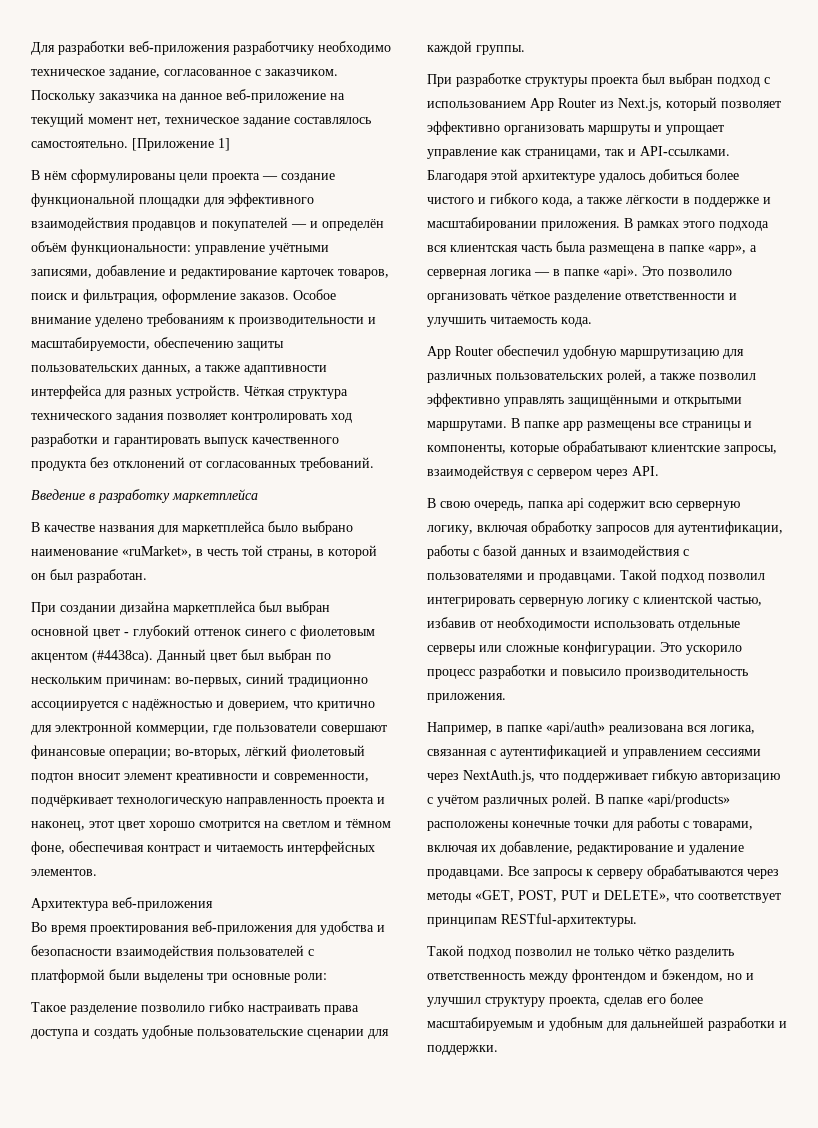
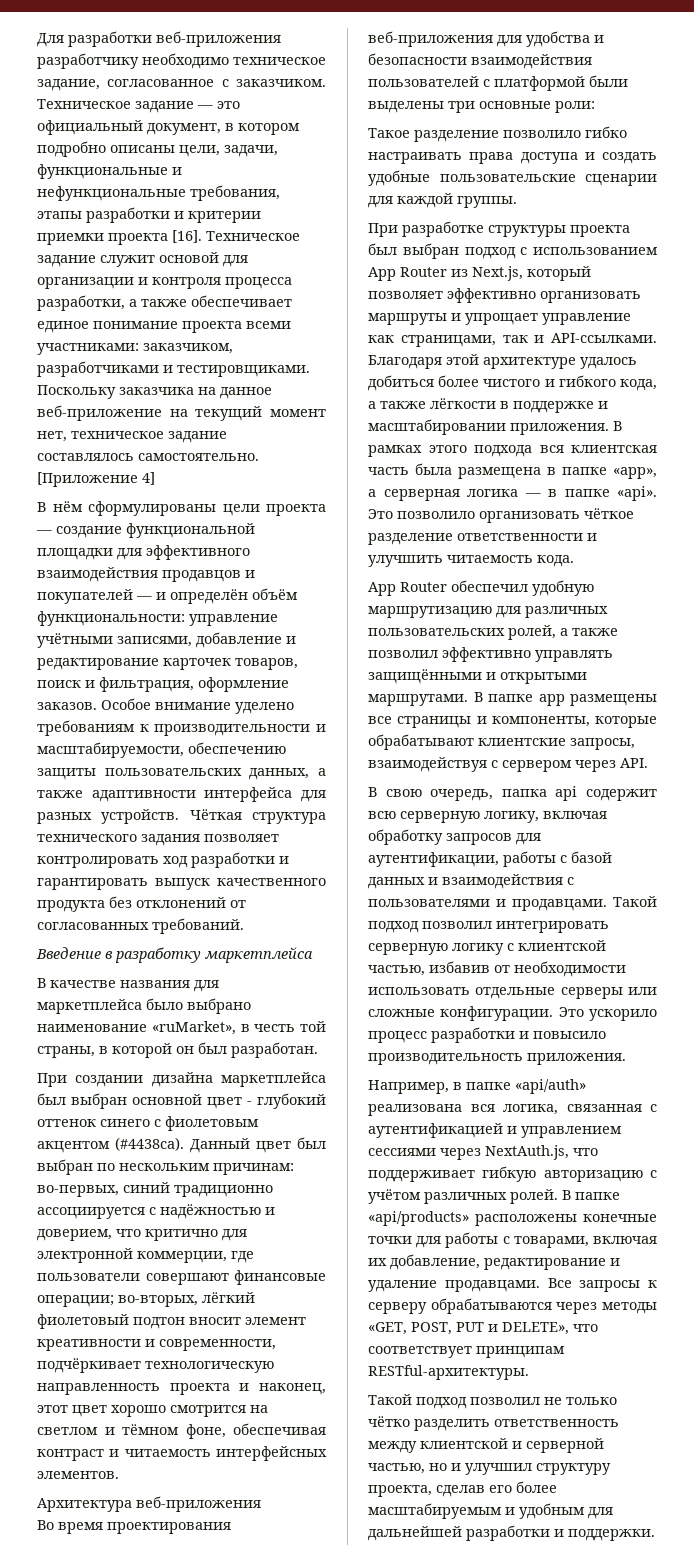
(338, 72) none -> [37,99,240,113] [37,120,300,135] [37,141,278,157] [37,164,182,179] [37,185,280,201] [37,207,261,223] [37,230,300,245] [37,252,248,267] [37,277,292,289] [37,295,292,311] [37,321,291,333] [37,343,233,355] [37,361,310,377] Техническое задание — это официальный документ, в котором подробно описаны цели, задачи, функциональные и нефункциональные требования, этапы разработки и критерии приемки проекта [16]. Техническое задание служит основой для организации и контроля процесса разработки, а также обеспечивает единое понимание проекта всеми участниками: заказчиком, разработчиками и тестировщиками.
[218,138,230,151] 1] -> [142,472,155,485] 4]
[572,969,723,983] фронтендом и бэкендом, -> [420,1438,604,1453] [368,1463,425,1474] клиентской и серверной частью,

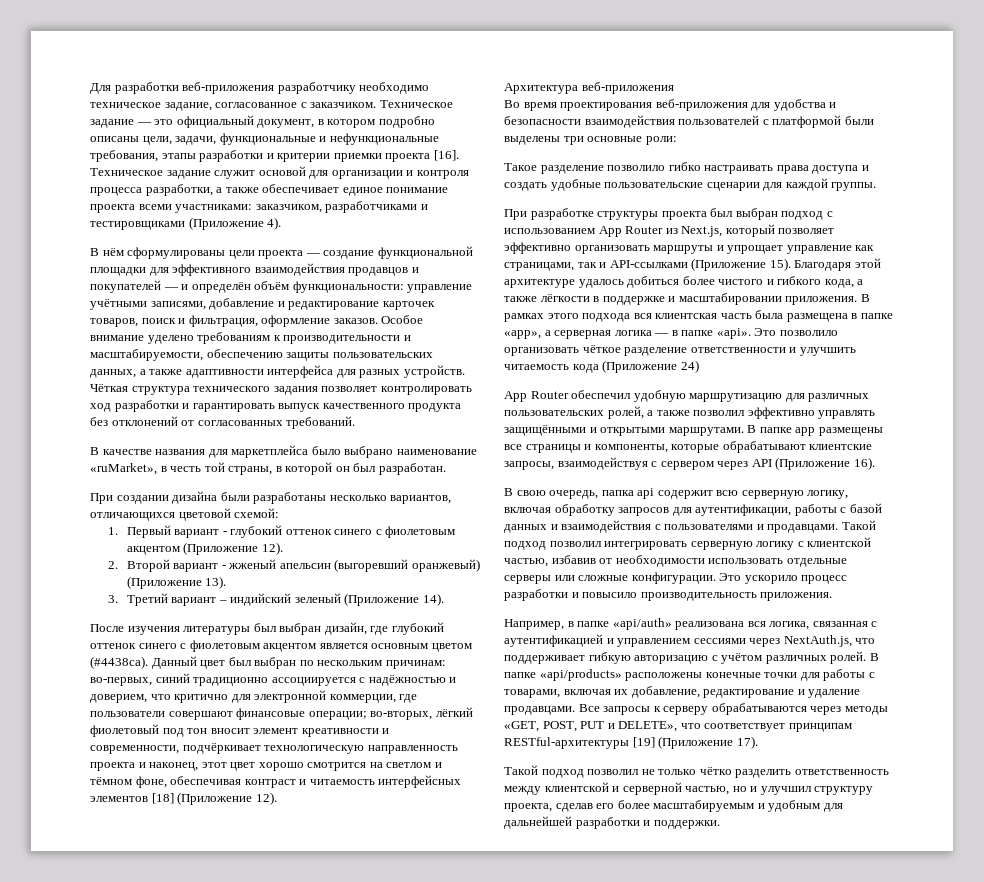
[177,365,310,377] [37,385,272,399] [37,405,326,421] [37,431,227,443] [37,453,259,461] [37,472,155,487] тестировщиками. Поскольку заказчика на данное веб-приложение на текущий момент нет, техническое задание составлялось самостоятельно. [Приложение 4] -> [90,217,282,230] тестировщиками (Приложение 4).
[36,947,313,963] // Введение в разработку маркетплейса -> (356, 422) none
[221,1072,326,1087] [37,1093,242,1109] маркетплейса был выбран основной цвет -> [220,492,452,504] [90,508,280,521] [108,525,220,538] были разработаны несколько вариантов, отличающихся цветовой схемой: // 1. Первый вариант
(110, 1147) none -> [183,542,283,555] [108,559,480,572] [126,576,227,589] [108,593,444,606] [90,622,444,635] [90,640,472,652] (Приложение 12). // 2. Второй вариант - жженый апельсин (выгоревший оранжевый) (Приложение 13). // 3. Третий вариант – индийский зеленый (Приложение 14). // После изучения литературы был выбран дизайн, где глубокий оттенок синего с фиолетовым акцентом является основным цветом
[133,1317,185,1329] подтон -> [162,728,208,737] под тон
[37,1471,119,1479] элементов. -> [90,792,277,805] элементов [18] (Приложение 12).
[551,333,657,343] API-ссылками. -> [609,258,791,271] API-ссылками (Приложение 15).
[537,555,574,567] кода. -> [572,360,699,373] кода (Приложение 24)
[620,758,648,768] API. -> [751,457,875,470] API (Приложение 16).
[368,1365,529,1380] RESTful-архитектуры. -> [504,736,758,749] RESTful-архитектуры [19] (Приложение 17).

